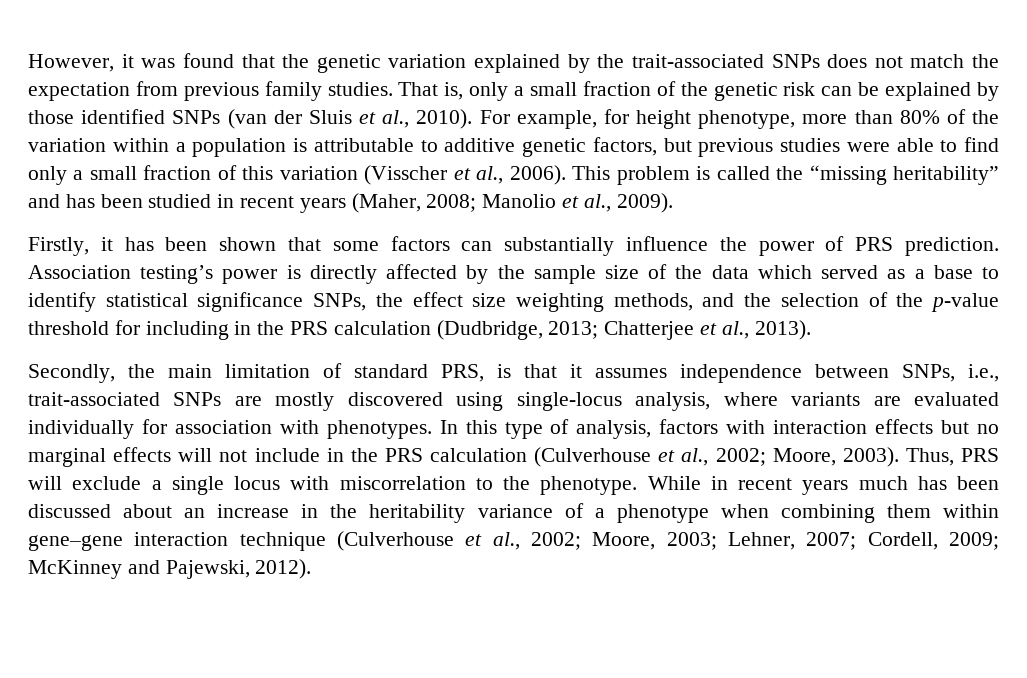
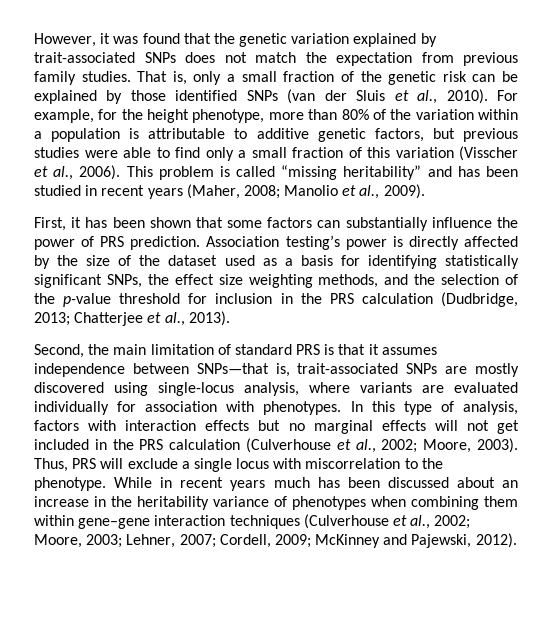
[597,54,625,68] the -> (437, 40) none
(629, 116) none -> [121,109,143,120] the
[776,166,804,180] the -> (276, 171) none
[28,237,89,256] Firstly, -> [34,217,66,231] First,
[533,265,596,284] sample -> (79, 260) none
[711,265,999,279] [28,292,304,312] data which served as a base to identify statistical significance -> [168,255,519,269] [34,274,102,288] dataset used as a basis for identifying statistically significant
[145,321,229,340] including -> [215,293,273,304] inclusion
[28,364,115,383] Secondly, -> [34,344,84,358] Second,
[441,364,484,382] PRS, -> [296,344,321,355] PRS
[902,364,999,382] SNPs, i.e., -> [196,363,290,377] SNPs—that is,
[254,448,320,462] include -> [497,420,520,434] [34,439,89,450] get included
[594,504,709,523] a phenotype -> [292,496,366,510] phenotypes
[239,532,326,551] technique -> [229,515,300,529] techniques

